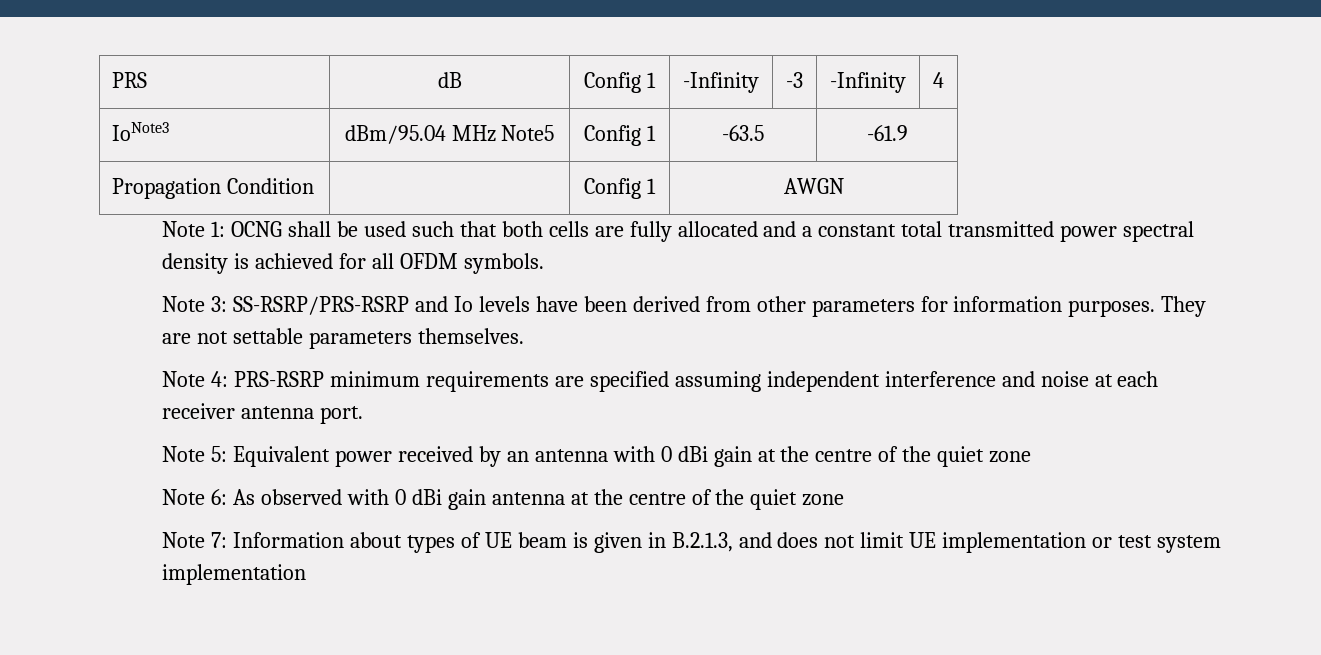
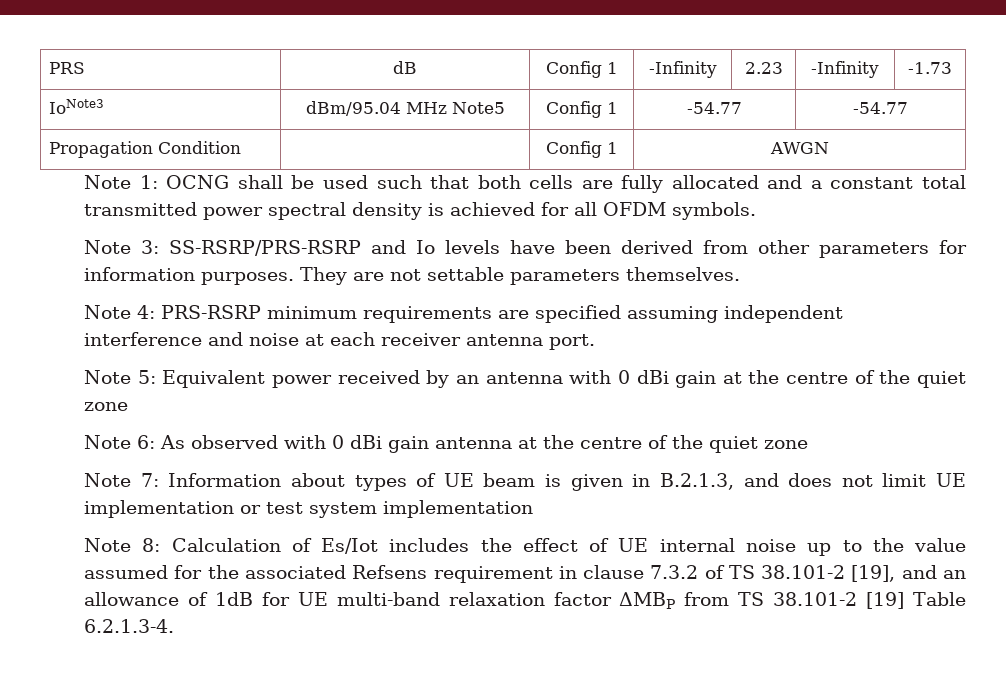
[786,72,803,88] [830,72,906,93] [933,72,944,88] -3 | -Infinity | 4 -> [744,62,783,74] [811,61,879,78] [908,62,952,74] 2.23 | -Infinity | -1.73
[722,125,764,141] [866,125,908,141] -63.5 | -61.9 -> [687,102,742,114] [853,102,908,114] -54.77 | -54.77
(307, 574) none -> [84,538,966,556] [84,565,967,583] [84,592,967,609] [84,619,175,633] // Note 8: Calculation of Es/Iot includes the effect of UE internal noise up to the value assumed for the associated Refsens requirement in clause 7.3.2 of TS 38.101-2 [19], and an allowance of 1dB for UE multi-band relaxation factor ΔMBP from TS 38.101-2 [19] Table 6.2.1.3-4.

